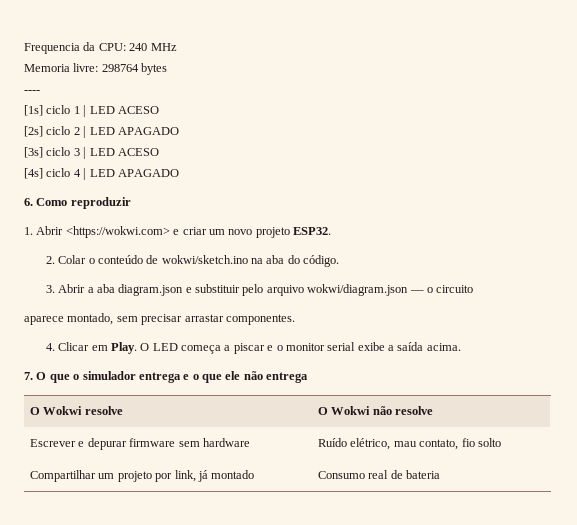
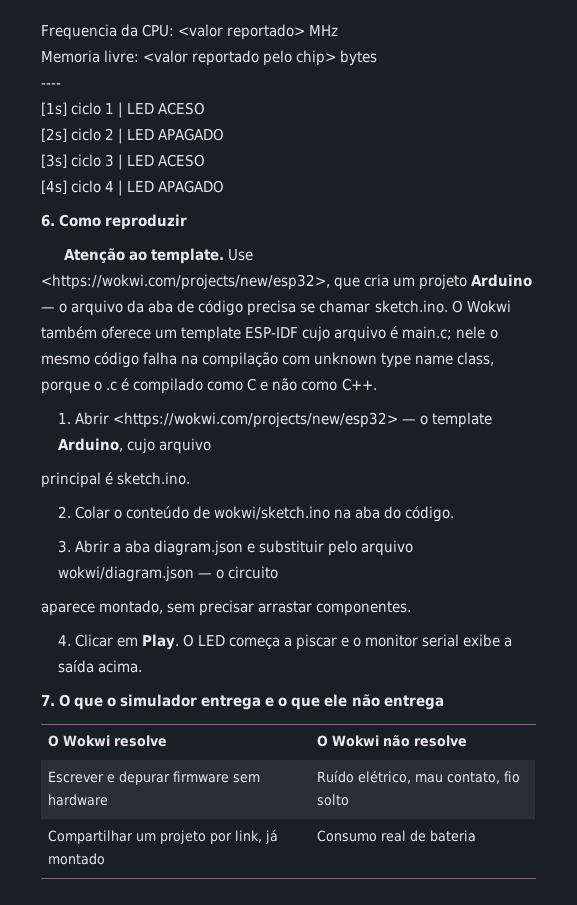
[129,43,148,51] 240 -> [178,24,306,40] <valor reportado>
[101,64,139,72] 298764 -> [143,50,337,66] <valor reportado pelo chip>
[24,226,331,238] 1. Abrir <https://wokwi.com> e criar um novo projeto ESP32. -> [63,248,253,264] [41,274,533,290] [41,300,511,316] [41,326,498,342] [41,352,495,368] [41,378,377,394] [57,412,492,428] [57,438,211,454] [41,472,191,488] Atenção ao template. Use <https://wokwi.com/projects/new/esp32>, que cria um projeto Arduino — o arquivo da aba de código precisa se chamar sketch.ino. O Wokwi também oferece um template ESP-IDF cujo arquivo é main.c; nele o mesmo código falha na compilação com unknown type name class, porque o .c é compilado como C e não como C++. // 1. Abrir <https://wokwi.com/projects/new/esp32> — o template Arduino, cujo arquivo // principal é sketch.ino.

